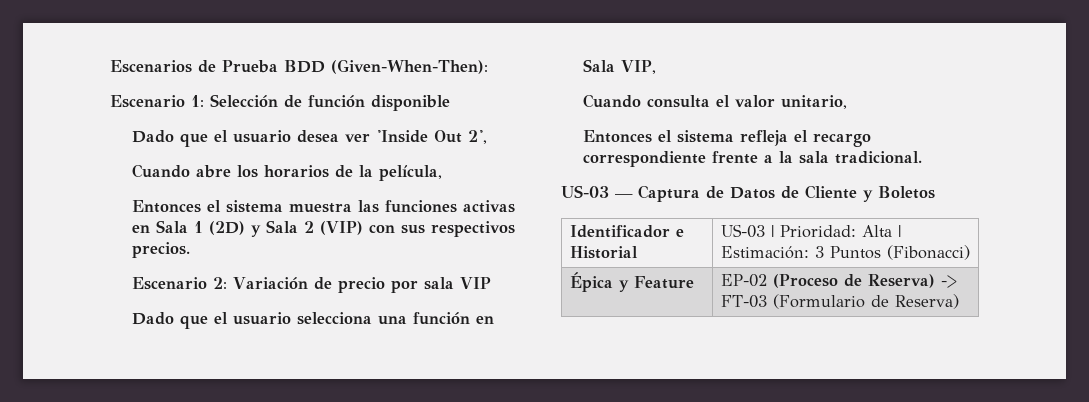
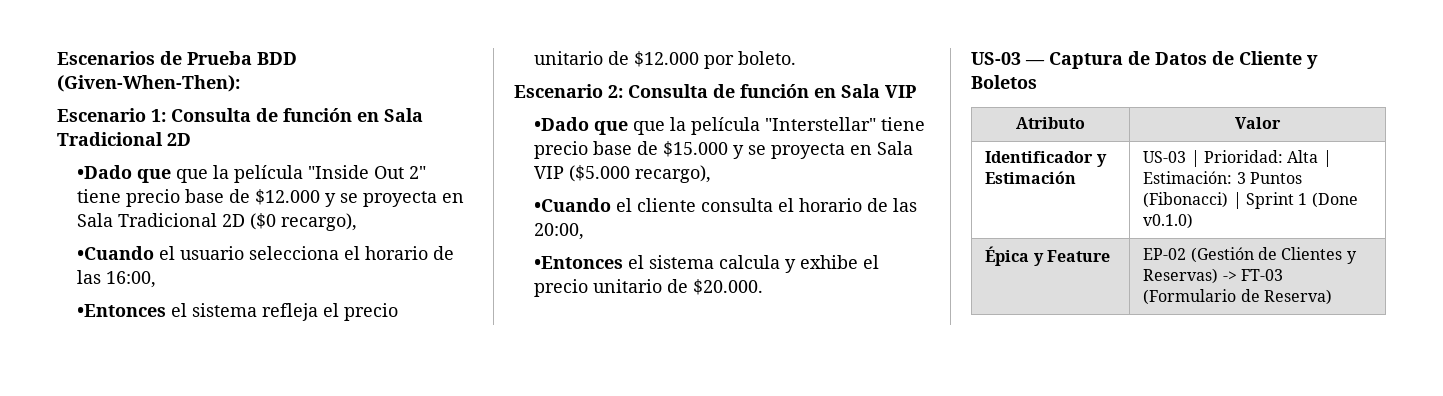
[210,94,450,111] [132,130,488,147] [132,164,443,181] [132,200,516,213] [132,220,516,237] [132,242,191,258] [132,277,492,293] [132,312,495,329] [583,59,657,74] [583,94,848,109] [583,130,872,147] [583,151,923,167] Selección de función disponible // Dado que el usuario desea ver 'Inside Out 2', // Cuando abre los horarios de la película, // Entonces el sistema muestra las funciones activas en Sala 1 (2D) y Sala 2 (VIP) con sus respectivos precios. // Escenario 2: Variación de precio por sala VIP // Dado que el usuario selecciona una función en Sala VIP, // Cuando consulta el valor unitario, // Entonces el sistema refleja el recargo correspondiente frente a la sala tradicional. -> [171,108,423,122] [57,132,191,146] [77,165,427,183] [77,189,465,207] [77,213,358,231] [77,246,455,260] [77,270,157,288] [77,303,399,321] [534,51,797,69] [514,84,916,98] [534,117,926,135] [534,141,914,159] [534,165,712,183] [534,198,918,212] [534,223,585,240] [534,255,880,273] [534,279,764,297] Consulta de función en Sala Tradicional 2D // •Dado que que la película "Inside Out 2" tiene precio base de $12.000 y se proyecta en Sala Tradicional 2D ($0 recargo), // •Cuando el usuario selecciona el horario de las 16:00, // •Entonces el sistema refleja el precio unitario de $12.000 por boleto. // Escenario 2: Consulta de función en Sala VIP // •Dado que que la película "Interstellar" tiene precio base de $15.000 y se proyecta en Sala VIP ($5.000 recargo), // •Cuando el cliente consulta el horario de las 20:00, // •Entonces el sistema calcula y exhibe el precio unitario de $20.000.
(935, 192) none -> [1016,117,1085,129] [1235,117,1281,129] // Atributo | Valor
[675,229,684,237] [569,246,638,259] e Historial -> [1096,154,1107,167] [985,171,1077,184] y Estimación
(970, 252) none -> [1232,192,1358,209] [1143,213,1194,229] | Sprint 1 (Done v0.1.0)
[772,274,935,288] (Proceso de Reserva) -> [1190,247,1357,264] [1143,268,1219,284] (Gestión de Clientes y Reservas)

